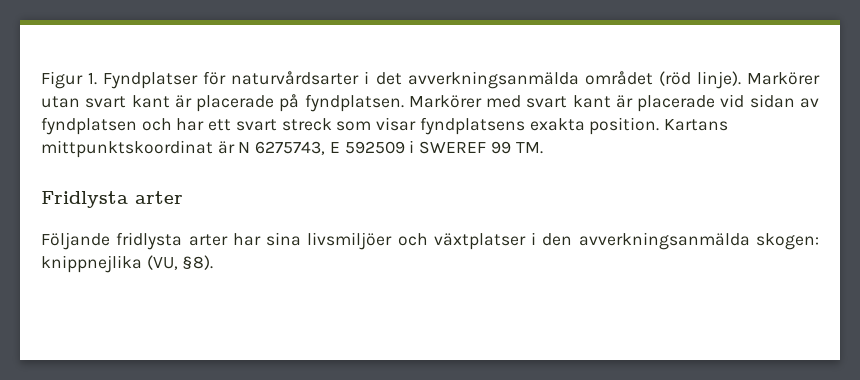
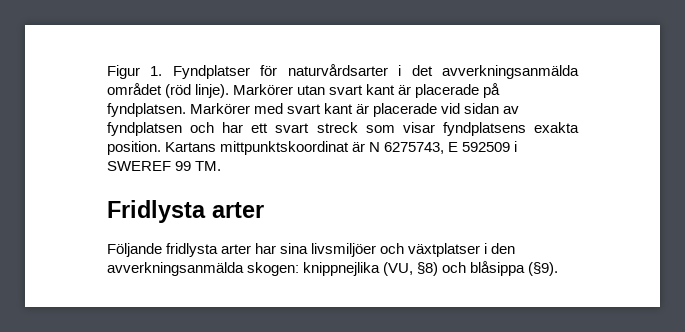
[182,255,214,270] §8). -> [417,261,559,276] §8) och blåsippa (§9).

